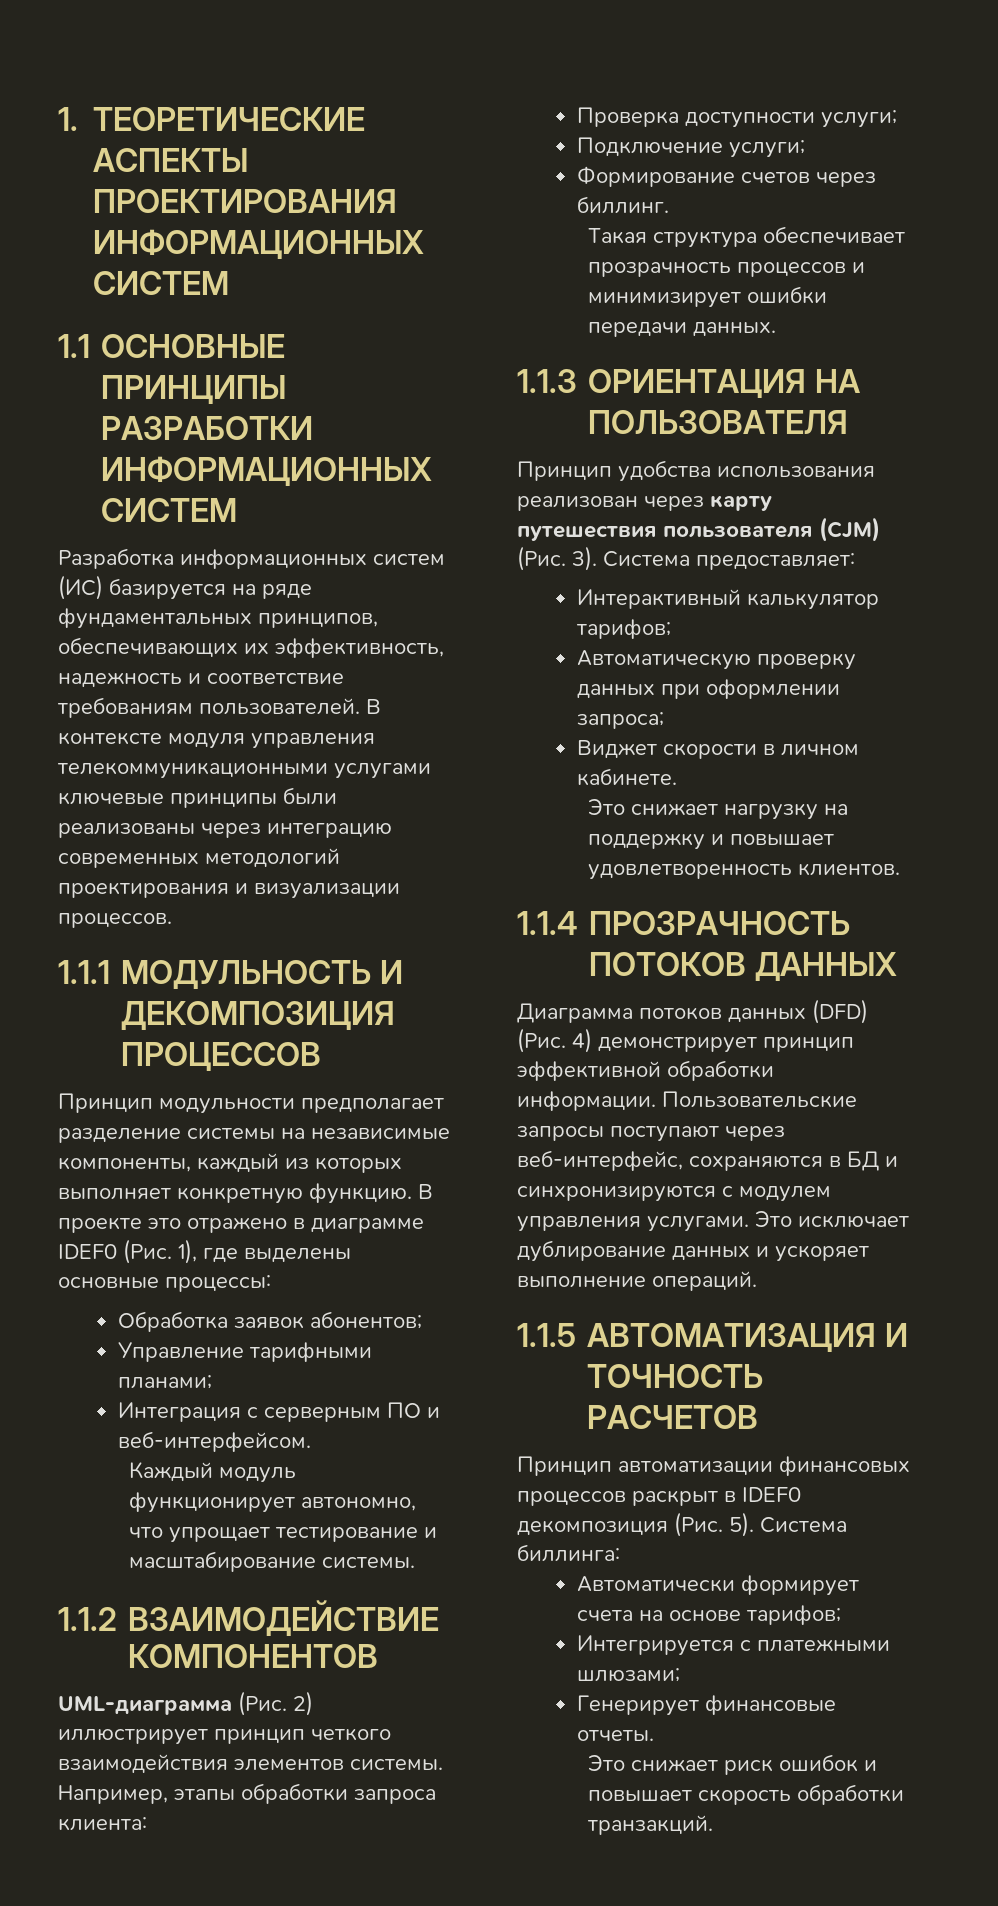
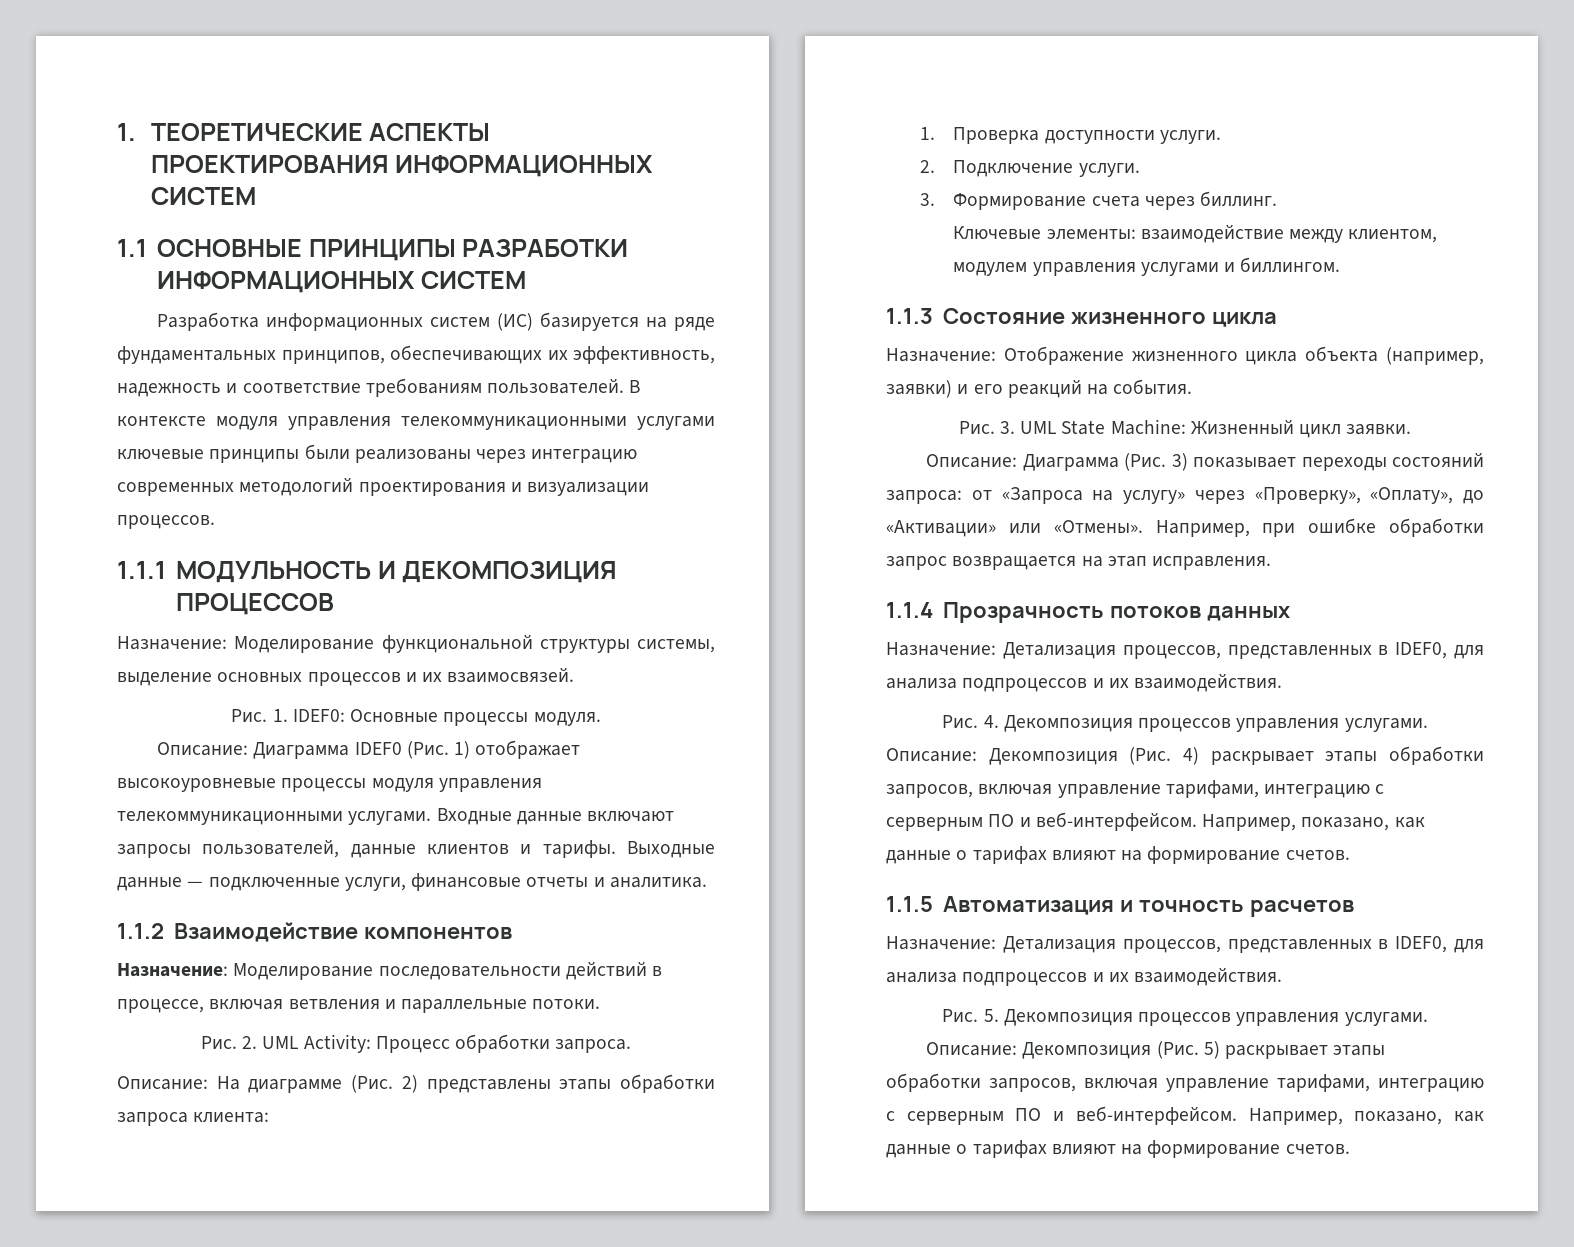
[58,1093,444,1114] [58,1128,450,1143] [58,1153,402,1173] [58,1183,433,1204] [58,1217,424,1233] [58,1239,351,1264] [58,1275,271,1292] [117,1311,422,1332] [117,1342,372,1362] [117,1375,212,1389] [117,1402,440,1422] [117,1431,311,1452] [128,1461,296,1483] [128,1492,416,1513] [128,1527,437,1543] [128,1551,415,1572] [58,1600,439,1636] [128,1644,378,1668] [58,1691,313,1716] [58,1728,391,1745] [58,1754,443,1774] [58,1783,436,1804] [58,1817,147,1831] [576,107,897,128] [576,137,805,158] [576,166,876,187] [576,196,669,214] [587,226,905,248] [587,262,865,277] [587,286,827,308] [587,322,776,337] [517,369,860,398] [588,410,848,434] [517,460,875,482] [517,495,772,511] [517,517,880,542] [517,546,855,571] [576,589,879,610] [575,619,671,639] [576,650,856,670] [576,679,840,699] [576,712,664,729] [576,740,859,759] [576,768,677,786] [587,799,848,820] [587,833,834,850] [587,863,900,880] [517,911,850,935] [589,952,897,981] [517,999,868,1024] [517,1028,854,1053] [517,1060,774,1081] [517,1091,857,1111] [517,1126,785,1142] [517,1150,898,1171] [517,1186,831,1202] [517,1211,909,1232] [517,1240,869,1262] [517,1271,757,1291] [517,1323,908,1352] [587,1364,763,1388] [587,1405,758,1429] [517,1456,910,1476] [517,1487,801,1506] [517,1512,847,1537] [517,1544,620,1562] [576,1575,859,1596] [576,1605,841,1625] [576,1635,890,1656] [576,1668,680,1682] [576,1695,836,1716] [576,1730,654,1741] [587,1754,877,1775] [587,1784,904,1805] [586,1815,713,1835] Принцип модульности предполагает разделение системы на независимые компоненты, каждый из которых выполняет конкретную функцию. В проекте это отражено в диаграмме IDEF0 (Рис. 1), где выделены основные процессы: // Обработка заявок абонентов; // Управление тарифными планами; // Интеграция с серверным ПО и веб-интерфейсом. // Каждый модуль функционирует автономно, что упрощает тестирование и масштабирование системы. // 1.1.2 ВЗАИМОДЕЙСТВИЕ КОМПОНЕНТОВ // UML-диаграмма (Рис. 2) иллюстрирует принцип четкого взаимодействия элементов системы. Например, этапы обработки запроса клиента: // Проверка доступности услуги; // Подключение услуги; // Формирование счетов через биллинг. // Такая структура обеспечивает прозрачность процессов и минимизирует ошибки передачи данных. // 1.1.3 ОРИЕНТАЦИЯ НА ПОЛЬЗОВАТЕЛЯ // Принцип удобства использования реализован через карту путешествия пользователя (CJM) (Рис. 3). Система предоставляет: // Интерактивный калькулятор тарифов; // Автоматическую проверку данных при оформлении запроса; // Виджет скорости в личном кабинете. // Это снижает нагрузку на поддержку и повышает удовлетворенность клиентов. // 1.1.4 ПРОЗРАЧНОСТЬ ПОТОКОВ ДАННЫХ // Диаграмма потоков данных (DFD) (Рис. 4) демонстрирует принцип эффективной обработки информации. Пользовательские запросы поступают через веб-интерфейс, сохраняются в БД и синхронизируются с модулем управления услугами. Это исключает дублирование данных и ускоряет выполнение операций. // 1.1.5 АВТОМАТИЗАЦИЯ И ТОЧНОСТЬ РАСЧЕТОВ // Принцип автоматизации финансовых процессов раскрыт в IDEF0 декомпозиция (Рис. 5). Система биллинга: // Автоматически формирует счета на основе тарифов; // Интегрируется с платежными шлюзами; // Генерирует финансовые отчеты. // Это снижает риск ошибок и повышает скорость обработки транзакций. -> [117,634,715,653] [117,667,575,686] [231,709,601,726] [157,740,581,759] [117,778,542,792] [117,808,675,825] [117,839,715,858] [117,873,707,891] [117,922,512,942] [117,961,663,980] [117,999,601,1013] [200,1034,632,1053] [117,1074,715,1093] [117,1112,270,1126] [919,127,1221,144] [919,160,1140,177] [919,191,1278,210] [953,224,1438,243] [953,257,1341,276] [886,308,1277,327] [886,346,1484,365] [886,379,1193,398] [958,419,1412,438] [926,452,1484,471] [886,487,1484,504] [886,518,1484,537] [886,556,1272,570] [886,602,1290,623] [886,642,1484,659] [886,673,1283,692] [942,715,1428,732] [886,746,1484,765] [886,780,1385,798] [886,812,1425,831] [886,846,1350,864] [886,896,1354,917] [886,936,1484,953] [886,967,1283,986] [942,1009,1428,1026] [926,1041,1386,1059] [886,1073,1484,1092] [886,1106,1484,1125] [886,1140,1350,1158] Назначение: Моделирование функциональной структуры системы, выделение основных процессов и их взаимосвязей. // Рис. 1. IDEF0: Основные процессы модуля. // Описание: Диаграмма IDEF0 (Рис. 1) отображает высокоуровневые процессы модуля управления телекоммуникационными услугами. Входные данные включают запросы пользователей, данные клиентов и тарифы. Выходные данные — подключенные услуги, финансовые отчеты и аналитика. // 1.1.2 Взаимодействие компонентов // Назначение: Моделирование последовательности действий в процессе, включая ветвления и параллельные потоки. // Рис. 2. UML Activity: Процесс обработки запроса. // Описание: На диаграмме (Рис. 2) представлены этапы обработки запроса клиента: // 1. Проверка доступности услуги. // 2. Подключение услуги. // 3. Формирование счета через биллинг. // Ключевые элементы: взаимодействие между клиентом, модулем управления услугами и биллингом. // 1.1.3 Состояние жизненного цикла // Назначение: Отображение жизненного цикла объекта (например, заявки) и его реакций на события. // Рис. 3. UML State Machine: Жизненный цикл заявки. // Описание: Диаграмма (Рис. 3) показывает переходы состояний запроса: от «Запроса на услугу» через «Проверку», «Оплату», до «Активации» или «Отмены». Например, при ошибке обработки запрос возвращается на этап исправления. // 1.1.4 Прозрачность потоков данных // Назначение: Детализация процессов, представленных в IDEF0, для анализа подпроцессов и их взаимодействия. // Рис. 4. Декомпозиция процессов управления услугами. // Описание: Декомпозиция (Рис. 4) раскрывает этапы обработки запросов, включая управление тарифами, интеграцию с серверным ПО и веб-интерфейсом. Например, показано, как данные о тарифах влияют на формирование счетов. // 1.1.5 Автоматизация и точность расчетов // Назначение: Детализация процессов, представленных в IDEF0, для анализа подпроцессов и их взаимодействия. // Рис. 5. Декомпозиция процессов управления услугами. // Описание: Декомпозиция (Рис. 5) раскрывает этапы обработки запросов, включая управление тарифами, интеграцию с серверным ПО и веб-интерфейсом. Например, показано, как данные о тарифах влияют на формирование счетов.

